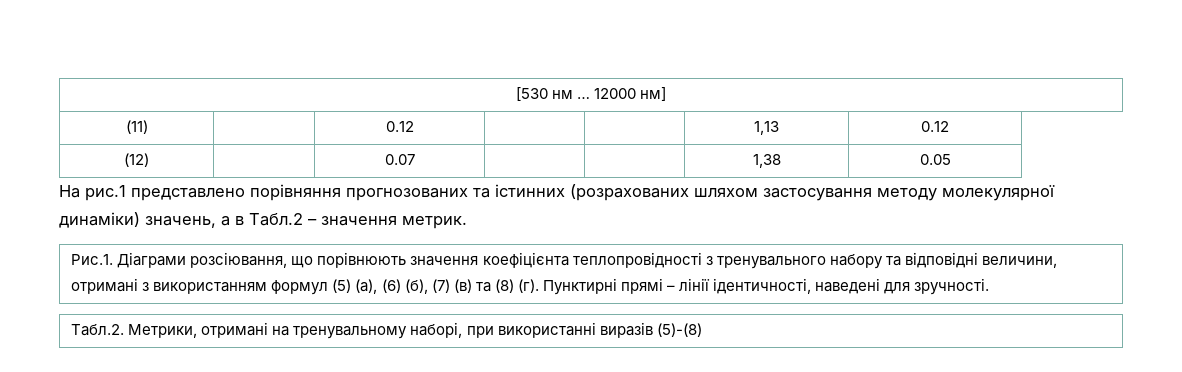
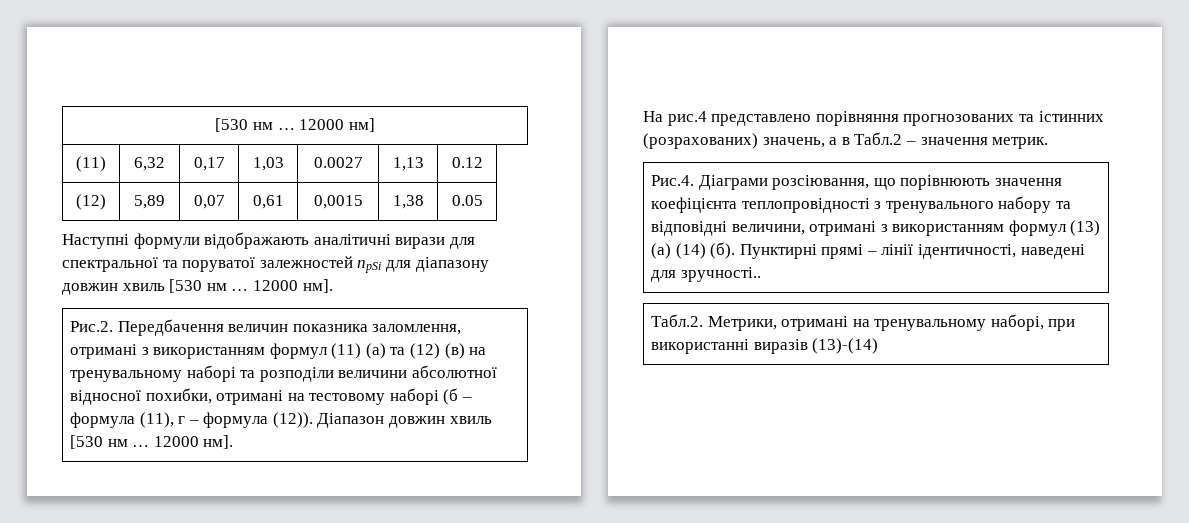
[385,121,414,132] | 0.12 | | -> [134,157,165,171] [193,157,225,171] [252,157,284,171] [313,157,363,168] 6,32 | 0,17 | 1,03 | 0.0027
[384,154,415,165] [752,154,781,168] [919,154,951,165] | 0.07 | | | 1,38 | 0.05 -> [134,195,165,209] [193,195,225,209] [252,195,284,209] [313,195,363,209] [392,195,424,209] [451,195,483,206] [62,232,475,249] [62,256,489,273] [62,279,333,295] [69,319,462,336] [69,343,487,359] [69,365,497,382] [69,388,473,405] [69,412,492,428] [69,435,234,449] 5,89 | 0,07 | 0,61 | 0,0015 | 1,38 | 0.05 // Наступні формули відображають аналітичні вирази для спектральної та поруватої залежностей npSi для діапазону довжин хвиль [530 нм … 12000 нм]. // Рис.2. Передбачення величин показника заломлення, отримані з використанням формул (11) (а) та (12) (в) на тренувальному наборі та розподіли величини абсолютної відносної похибки, отримані на тестовому наборі (б – формула (11), г – формула (12)). Діапазон довжин хвиль [530 нм … 12000 нм].
[85,185,126,201] рис.1 -> [667,111,707,126] рис.4
[570,184,1055,201] [59,212,140,228] (розрахованих шляхом застосування методу молекулярної динаміки) -> [643,133,758,149] (розрахованих)
[71,254,114,265] Рис.1. -> [650,175,694,186] Рис.4.
[332,279,539,294] (5) (а), (6) (б), (7) (в) та (8) (г). -> [1070,220,1101,236] [650,242,736,259] (13) (а) (14) (б).
[914,278,990,295] зручності. -> [680,267,761,282] зручності..
[656,323,702,337] (5)-(8) -> [812,338,879,354] (13)-(14)

